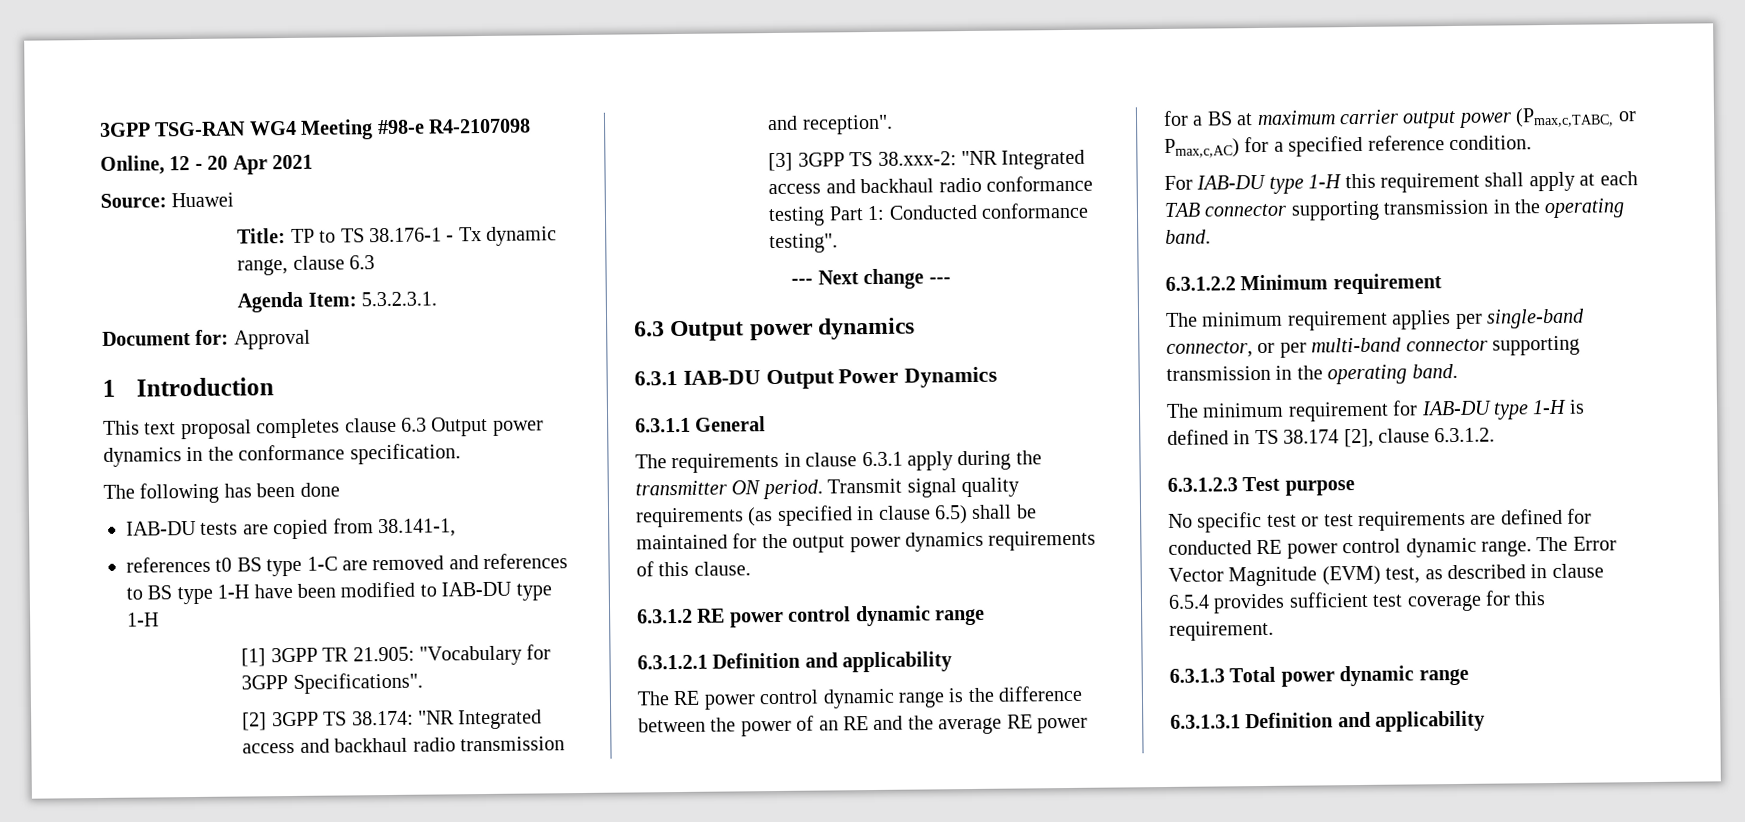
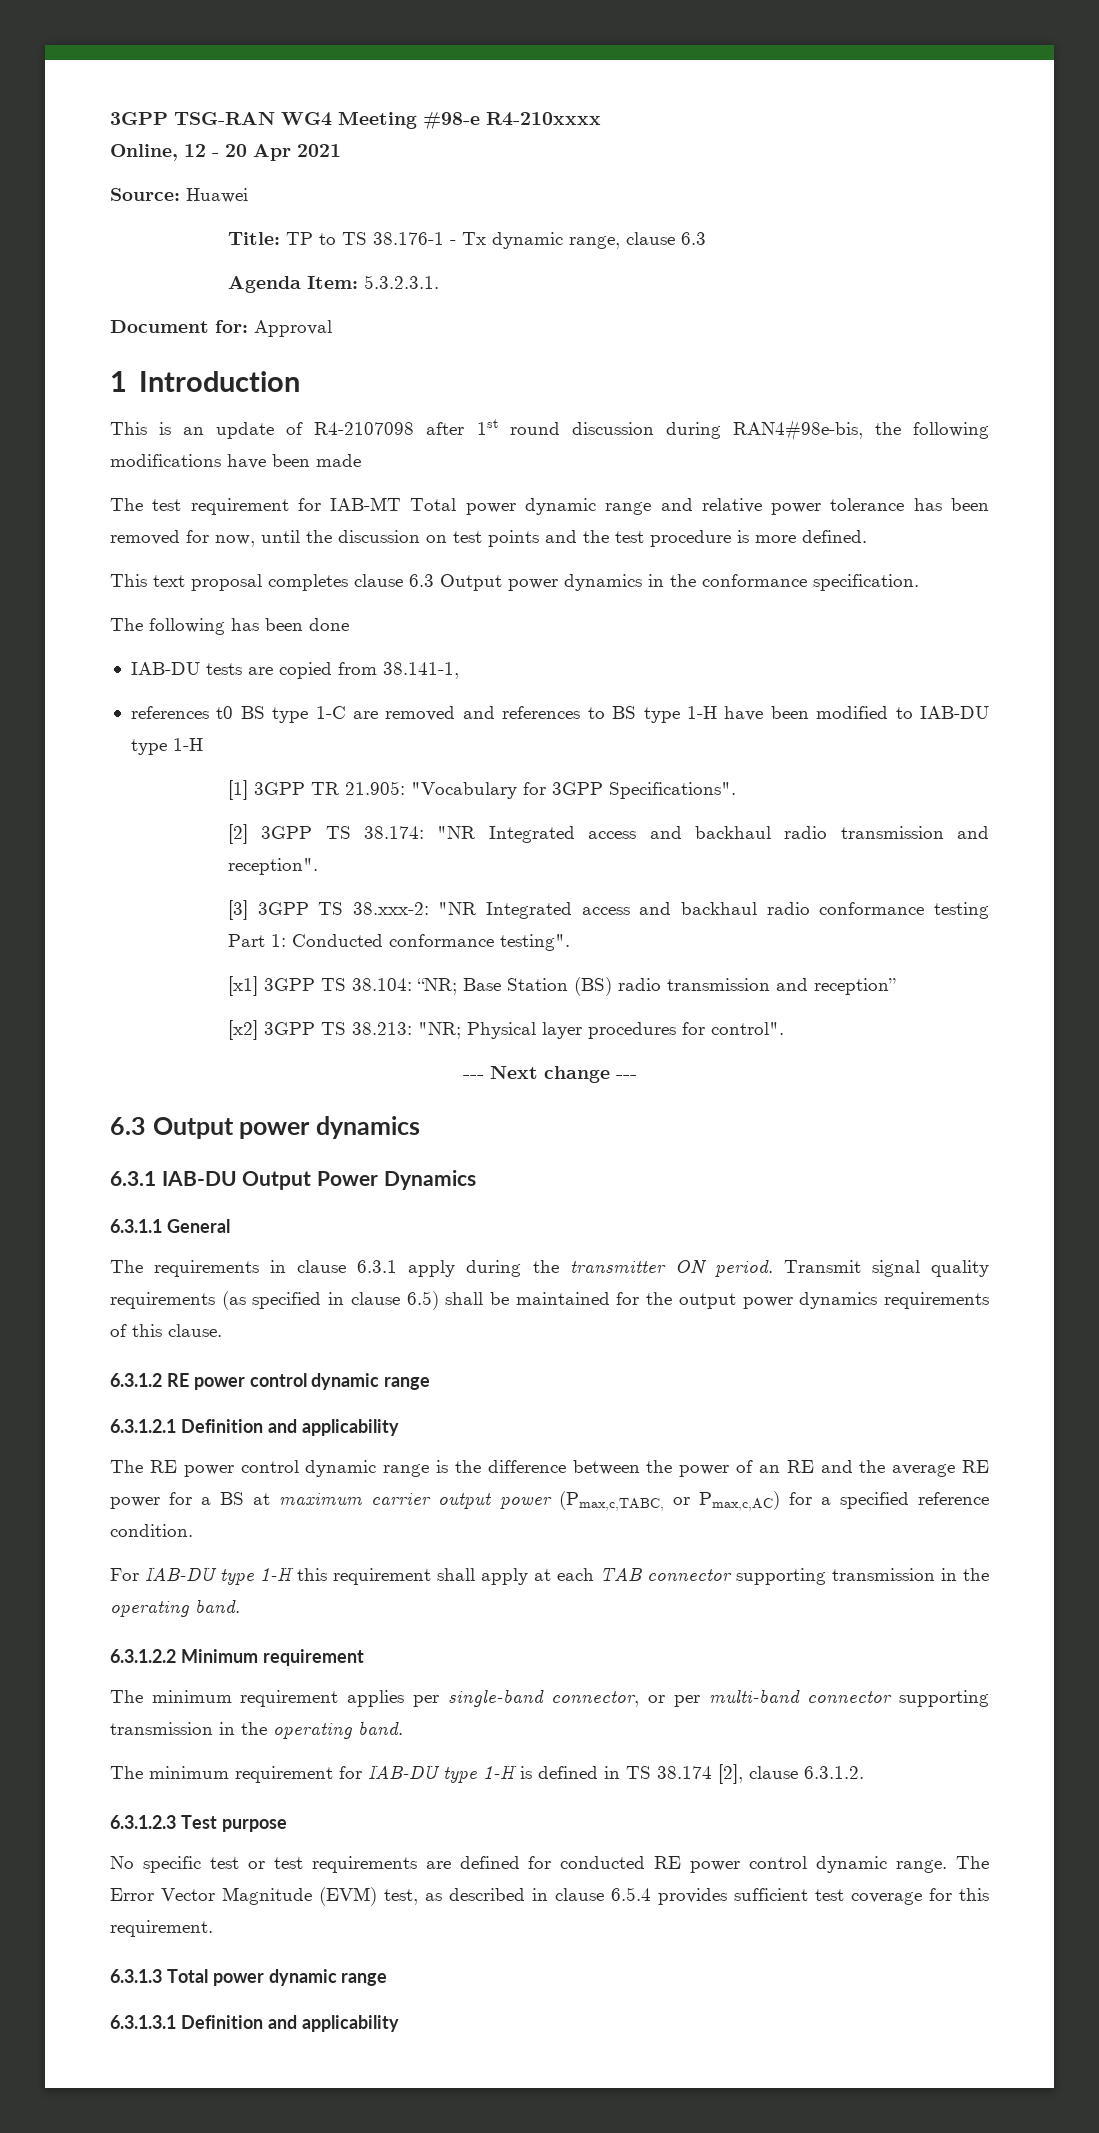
[428,118,531,134] R4-2107098 -> [486,112,601,126] R4-210xxxx
(275, 387) none -> [110,419,990,441] [110,454,361,469] [110,497,990,515] [110,530,867,547] // This is an update of R4-2107098 after 1st round discussion during RAN4#98e-bis, the following modifications have been made // The test requirement for IAB-MT Total power dynamic range and relative power tolerance has been removed for now, until the discussion on test points and the test procedure is more defined.
(839, 243) none -> [227,976,896,996] [227,1020,784,1040] // [x1] 3GPP TS 38.104: “NR; Base Station (BS) radio transmission and reception” // [x2] 3GPP TS 38.213: "NR; Physical layer procedures for control".

